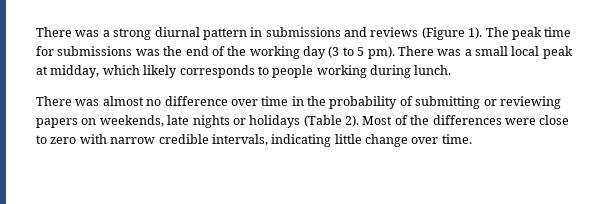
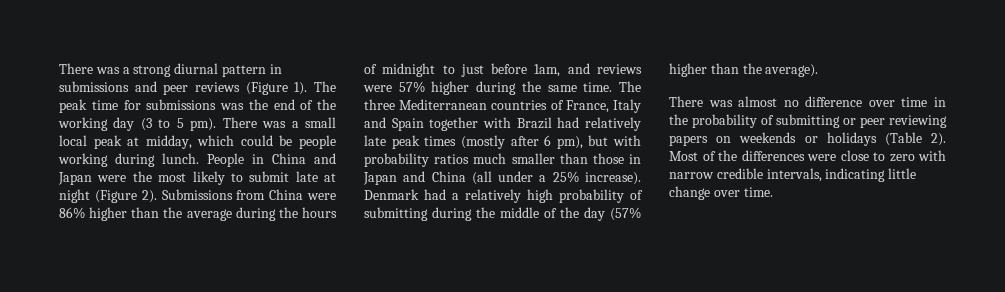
(367, 32) none -> [163,84,189,95] peer
[143,65,269,78] likely corresponds to -> [240,135,293,146] could be
(452, 70) none -> [207,153,336,167] [58,171,336,185] [59,189,336,203] [59,207,337,221] [364,63,642,77] [363,81,641,95] [364,99,641,113] [364,117,641,131] [364,135,641,149] [364,153,641,167] [363,171,641,185] [364,189,643,203] [364,207,641,221] [669,63,819,77] People in China and Japan were the most likely to submit late at night (Figure 2). Submissions from China were 86% higher than the average during the hours of midnight to just before 1am, and reviews were 57% higher during the same time. The three Mediterranean countries of France, Italy and Spain together with Brazil had relatively late peak times (mostly after 6 pm), but with probability ratios much smaller than those in Japan and China (all under a 25% increase). Denmark had a relatively high probability of submitting during the middle of the day (57% higher than the average).
(497, 102) none -> [860,117,885,128] peer
[99,115,230,128] weekends, late nights -> [739,132,797,143] weekends

